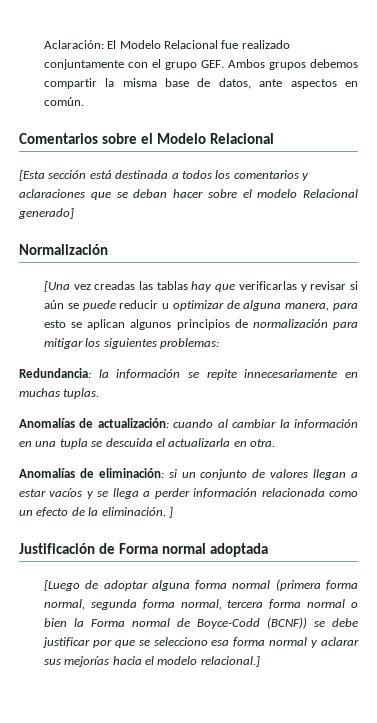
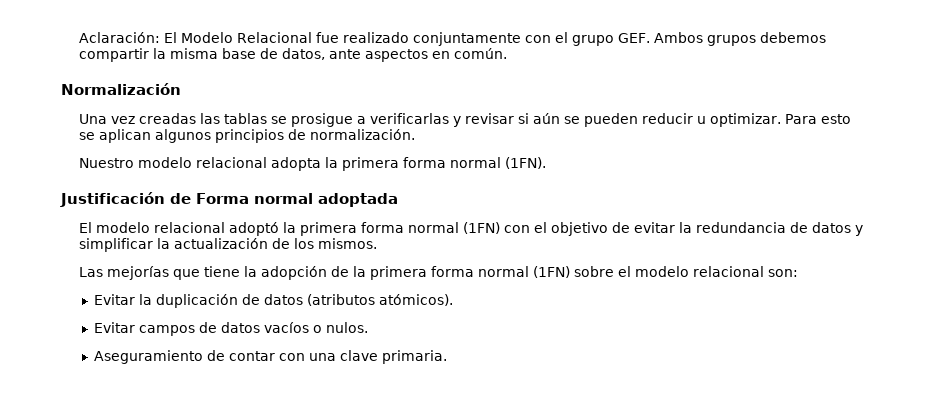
[19,133,274,144] [19,170,309,181] [19,189,358,200] [18,208,74,219] // Comentarios sobre el Modelo Relacional // [Esta sección está destinada a todos los comentarios y aclaraciones que se deban hacer sobre el modelo Relacional generado] -> (508, 53) none
[43,281,70,292] [Una -> [79,114,108,124] Una
[191,281,236,292] hay que -> [271,113,367,127] se prosigue a
[82,300,116,311] puede -> [584,113,639,127] pueden
[172,300,358,311] optimizar de alguna manera, para -> [710,113,818,127] optimizar. Para
[252,319,358,330] [43,338,220,349] [19,368,358,380] [19,388,100,399] [19,418,358,429] [19,438,275,449] [19,468,358,480] [19,488,359,499] [19,507,173,518] normalización para mitigar los siguientes problemas: // Redundancia: la información se repite innecesariamente en muchas tuplas. // Anomalías de actualización: cuando al cambiar la información en una tupla se descuida el actualizarla en otra. // Anomalías de eliminación: si un conjunto de valores llegan a estar vacíos y se llega a perder información relacionada como un efecto de la eliminación. ] -> [310,129,416,140] [79,157,547,171] normalización. // Nuestro modelo relacional adopta la primera forma normal (1FN).
[43,579,358,591] [43,599,358,610] [43,617,358,629] [42,637,359,648] [43,656,260,667] [Luego de adoptar alguna forma normal (primera forma normal, segunda forma normal, tercera forma normal o bien la Forma normal de Boyce-Codd (BCNF)) se debe justificar por que se selecciono esa forma normal y aclarar sus mejorías hacia el modelo relacional.] -> [79,222,864,236] [79,238,378,252] [79,266,799,280] [94,294,454,308] [94,322,369,336] [94,350,448,364] El modelo relacional adoptó la primera forma normal (1FN) con el objetivo de evitar la redundancia de datos y simplificar la actualización de los mismos. // Las mejorías que tiene la adopción de la primera forma normal (1FN) sobre el modelo relacional son: // Evitar la duplicación de datos (atributos atómicos). // Evitar campos de datos vacíos o nulos. // Aseguramiento de contar con una clave primaria.

